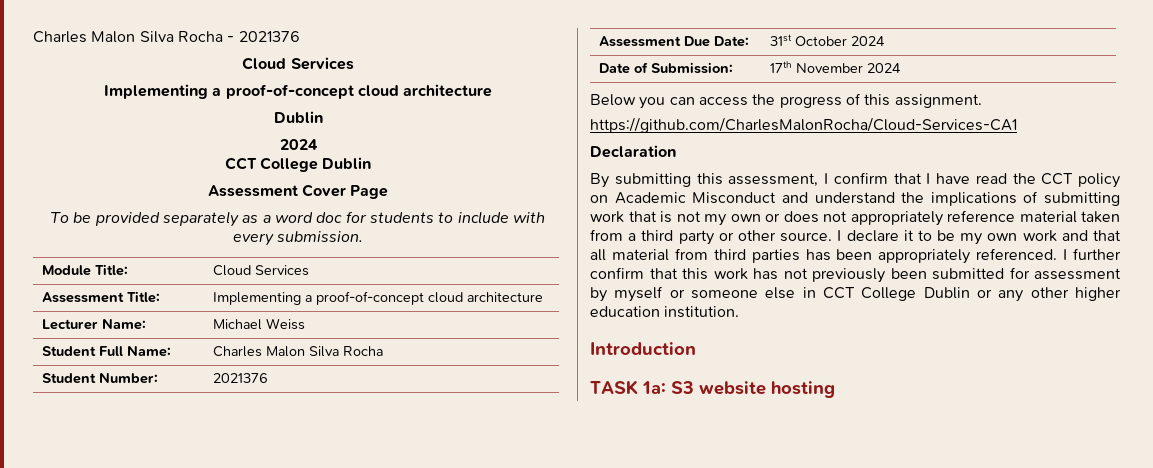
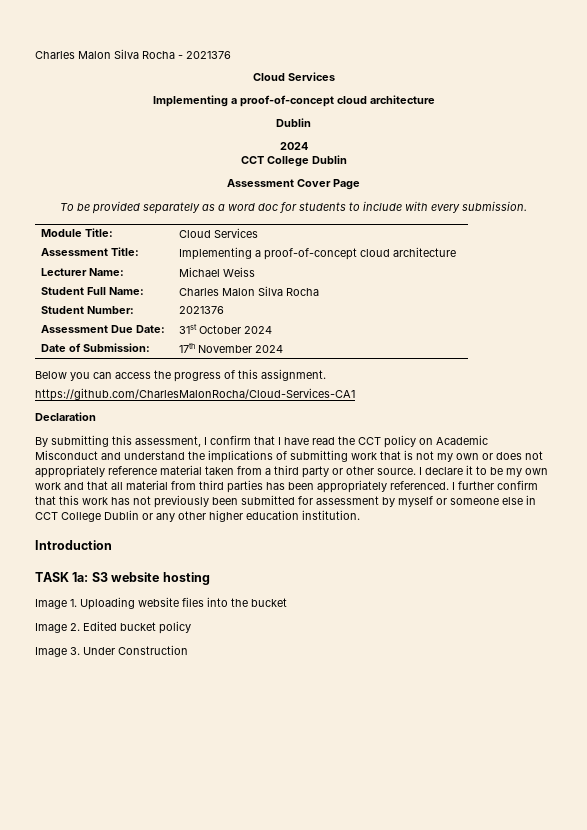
(835, 389) none -> [35,597,287,610] [35,621,191,634] [35,645,188,657] // Image 1. Uploading website files into the bucket // Image 2. Edited bucket policy // Image 3. Under Construction

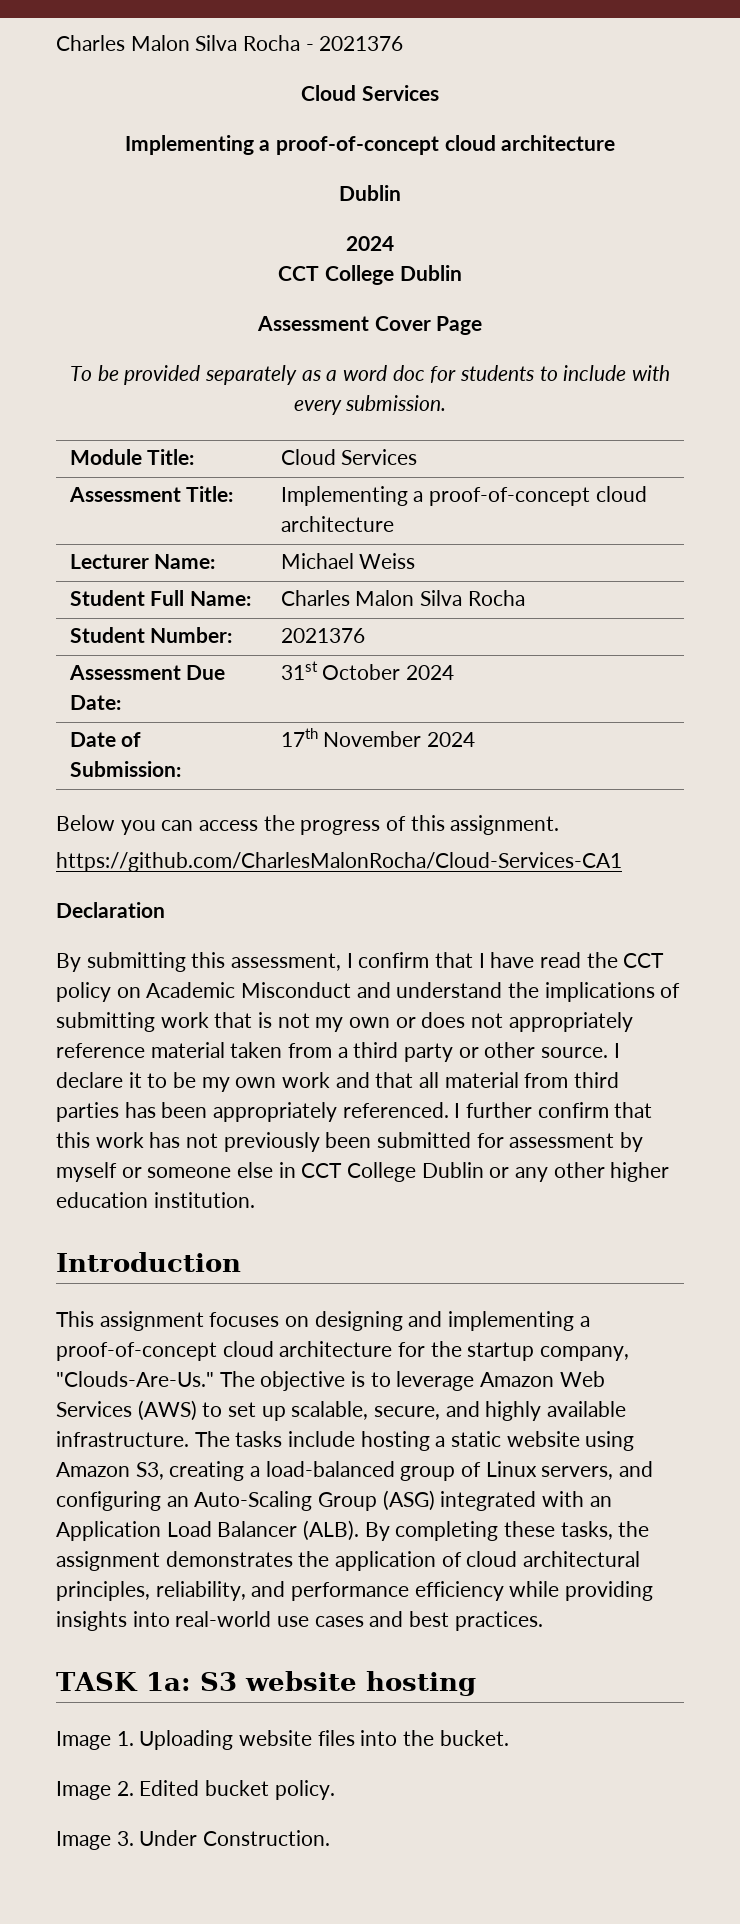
(112, 545) none -> [56,1311,590,1331] [56,1341,630,1361] [56,1371,605,1391] [56,1400,627,1421] [56,1431,635,1451] [56,1461,654,1481] [56,1490,612,1511] [56,1520,650,1541] [56,1551,641,1571] [56,1581,654,1601] [56,1611,543,1631] // This assignment focuses on designing and implementing a proof-of-concept cloud architecture for the startup company, "Clouds-Are-Us." The objective is to leverage Amazon Web Services (AWS) to set up scalable, secure, and highly available infrastructure. The tasks include hosting a static website using Amazon S3, creating a load-balanced group of Linux servers, and configuring an Auto-Scaling Group (ASG) integrated with an Application Load Balancer (ALB). By completing these tasks, the assignment demonstrates the application of cloud architectural principles, reliability, and performance efficiency while providing insights into real-world use cases and best practices.
[251,598,287,607] bucket -> [439,1730,509,1746] bucket.
[159,621,191,634] policy -> [274,1780,335,1800] policy.
[118,645,188,655] Construction -> [203,1830,331,1846] Construction.

